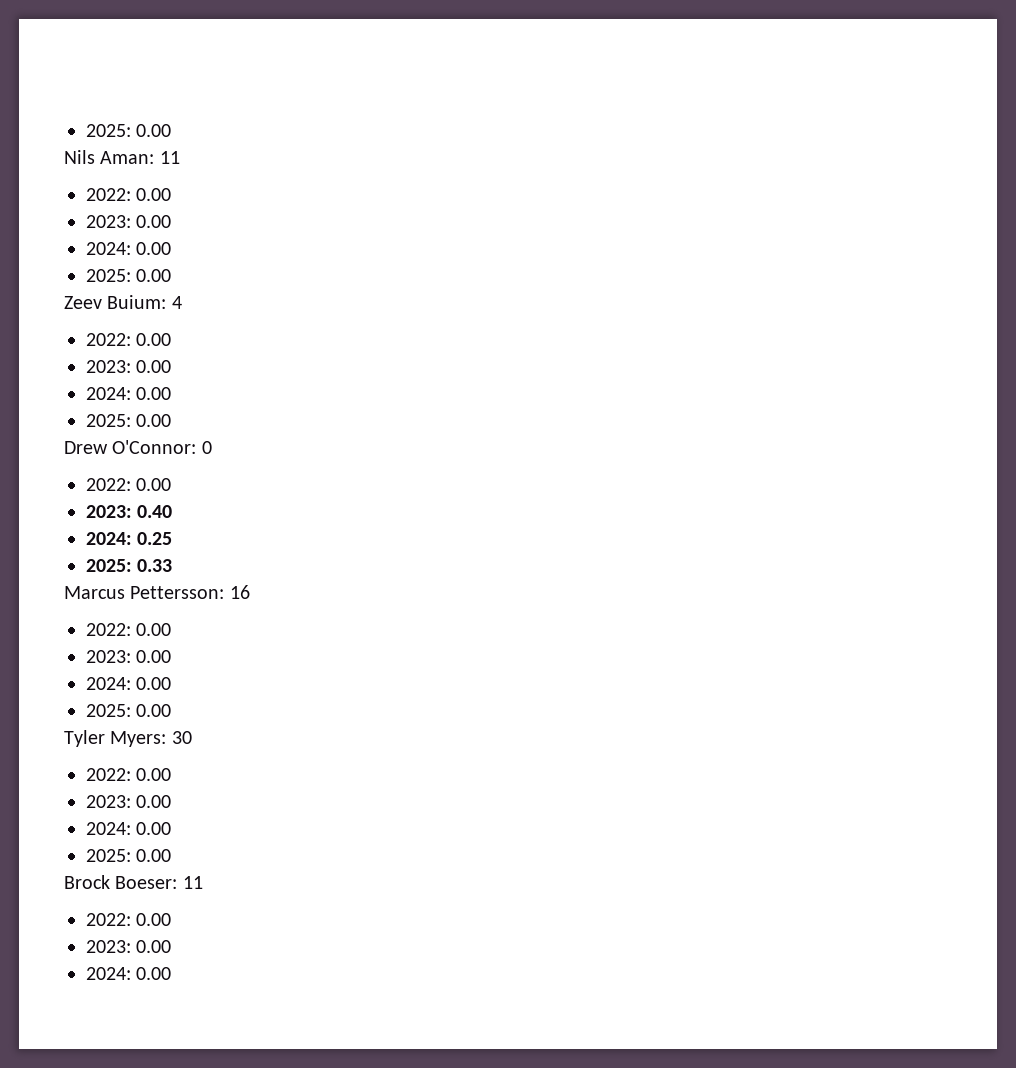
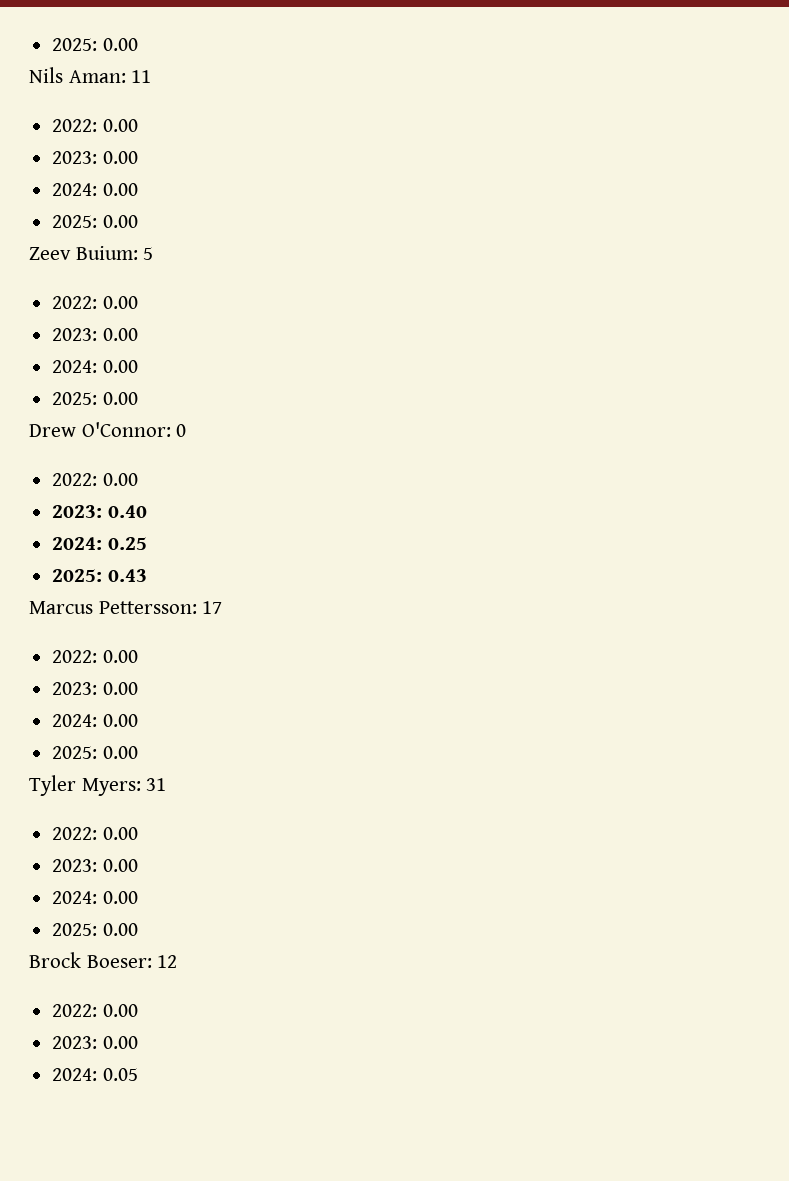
[171,296,182,309] 4 -> [143,247,154,260] 5
[137,559,173,572] 0.33 -> [107,569,147,582] 0.43
[229,585,250,599] 16 -> [202,601,223,614] 17
[171,731,192,744] 30 -> [146,778,167,791] 31
[182,876,203,889] [86,913,172,926] [86,940,172,953] [86,967,172,980] 11 // 2022: 0.00 // 2023: 0.00 // 2024: 0.00 -> [157,955,178,968] [52,1004,138,1017] [52,1036,138,1049] [52,1068,138,1081] 12 // 2022: 0.00 // 2023: 0.00 // 2024: 0.05

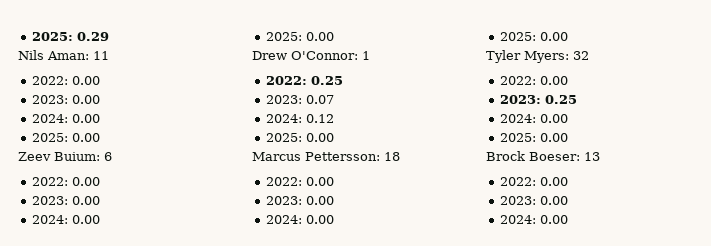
[52,38,138,51] 2025: 0.00 -> [32,32,110,41] 2025: 0.29
[143,247,154,260] 5 -> [104,152,112,161] 6
[176,424,187,437] [52,473,138,486] [52,505,147,518] [52,537,147,550] [52,569,147,582] 0 // 2022: 0.00 // 2023: 0.40 // 2024: 0.25 // 2025: 0.43 -> [362,51,370,60] [266,76,344,85] [266,95,335,104] [266,114,335,123] [266,133,335,142] 1 // 2022: 0.25 // 2023: 0.07 // 2024: 0.12 // 2025: 0.00
[202,601,223,614] 17 -> [384,152,400,161] 18
[146,778,167,791] [52,827,138,840] [52,859,138,872] [52,891,138,904] [52,923,138,936] [29,952,178,968] [52,1004,138,1017] [52,1036,138,1049] [52,1068,138,1081] 31 // 2022: 0.00 // 2023: 0.00 // 2024: 0.00 // 2025: 0.00 // Brock Boeser: 12 // 2022: 0.00 // 2023: 0.00 // 2024: 0.05 -> [573,51,589,60] [500,76,569,85] [500,95,578,104] [500,114,569,123] [500,133,569,142] [486,151,600,161] [500,177,569,186] [500,196,569,205] [500,215,569,224] 32 // 2022: 0.00 // 2023: 0.25 // 2024: 0.00 // 2025: 0.00 // Brock Boeser: 13 // 2022: 0.00 // 2023: 0.00 // 2024: 0.00

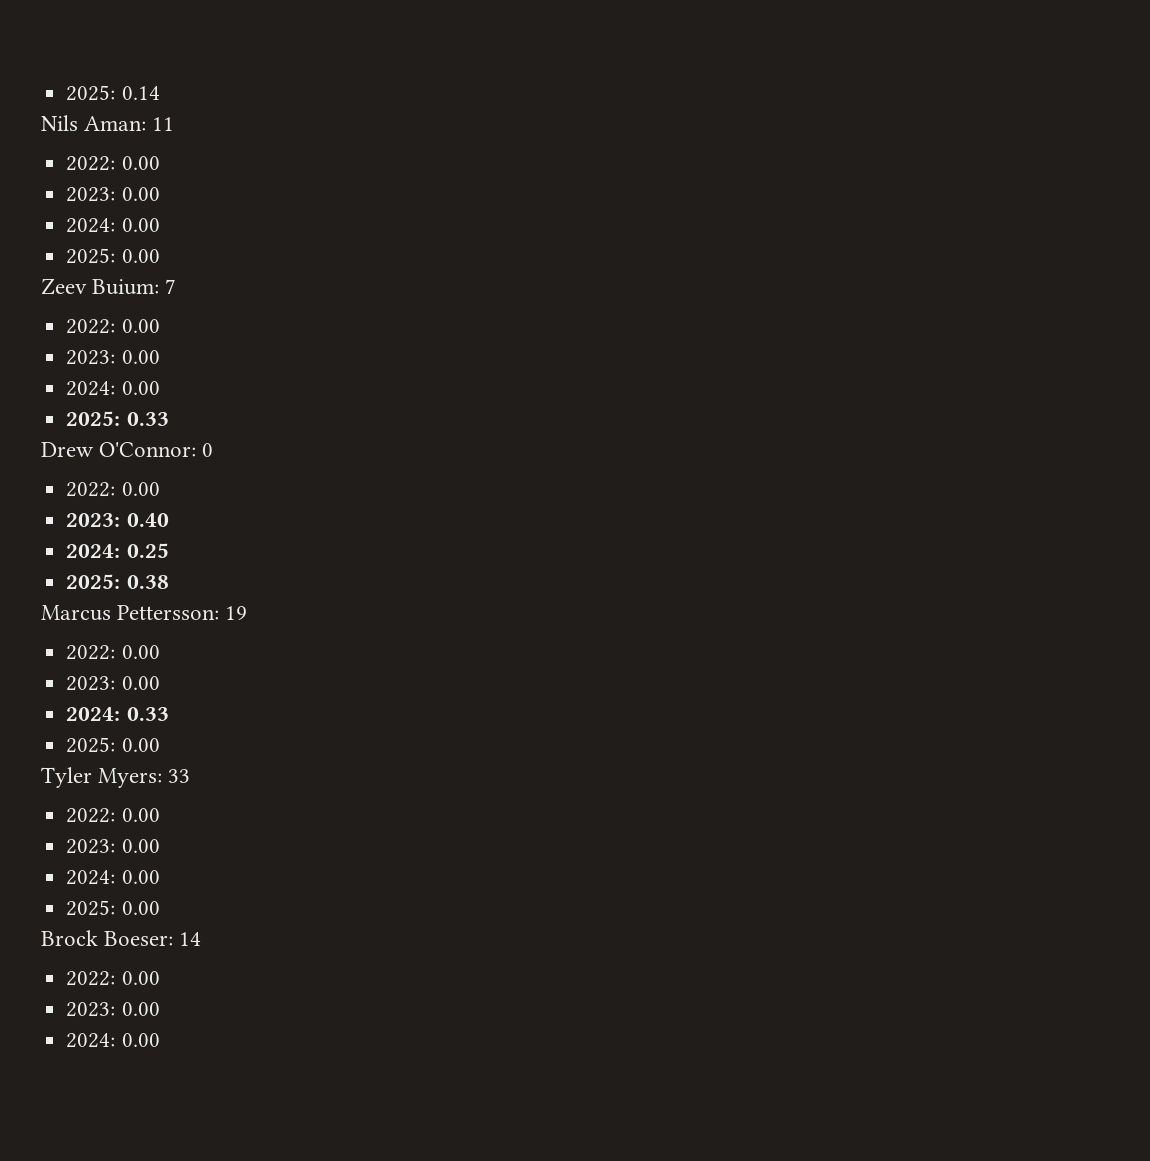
[32,32,110,41] 2025: 0.29 -> [66,85,160,101] 2025: 0.14
[104,152,112,161] [32,177,101,186] [32,196,101,205] [32,215,101,224] [266,32,335,41] [252,51,370,60] [266,76,344,85] [266,95,335,104] [266,114,335,123] [266,133,335,142] [252,152,400,161] [266,177,335,186] [266,196,335,205] [266,215,335,224] [500,32,569,41] [486,50,589,63] [500,76,569,85] [500,95,578,104] [500,114,569,123] [500,133,569,142] [486,151,600,161] [500,177,569,186] [500,196,569,205] [500,215,569,224] 6 // 2022: 0.00 // 2023: 0.00 // 2024: 0.00 // 2025: 0.00 // Drew O'Connor: 1 // 2022: 0.25 // 2023: 0.07 // 2024: 0.12 // 2025: 0.00 // Marcus Pettersson: 18 // 2022: 0.00 // 2023: 0.00 // 2024: 0.00 // 2025: 0.00 // Tyler Myers: 32 // 2022: 0.00 // 2023: 0.25 // 2024: 0.00 // 2025: 0.00 // Brock Boeser: 13 // 2022: 0.00 // 2023: 0.00 // 2024: 0.00 -> [165,279,177,294] [66,319,160,334] [66,350,160,365] [66,381,160,396] [66,411,169,426] [41,442,214,457] [66,482,160,497] [66,513,169,527] [66,543,169,558] [66,574,169,589] [41,605,248,621] [66,645,160,660] [66,676,160,691] [66,707,169,721] [66,737,160,753] [41,767,191,788] [66,808,160,823] [66,839,160,854] [66,870,160,885] [66,900,160,916] [41,930,202,946] [66,971,160,986] [66,1002,160,1017] [66,1033,160,1048] 7 // 2022: 0.00 // 2023: 0.00 // 2024: 0.00 // 2025: 0.33 // Drew O'Connor: 0 // 2022: 0.00 // 2023: 0.40 // 2024: 0.25 // 2025: 0.38 // Marcus Pettersson: 19 // 2022: 0.00 // 2023: 0.00 // 2024: 0.33 // 2025: 0.00 // Tyler Myers: 33 // 2022: 0.00 // 2023: 0.00 // 2024: 0.00 // 2025: 0.00 // Brock Boeser: 14 // 2022: 0.00 // 2023: 0.00 // 2024: 0.00

